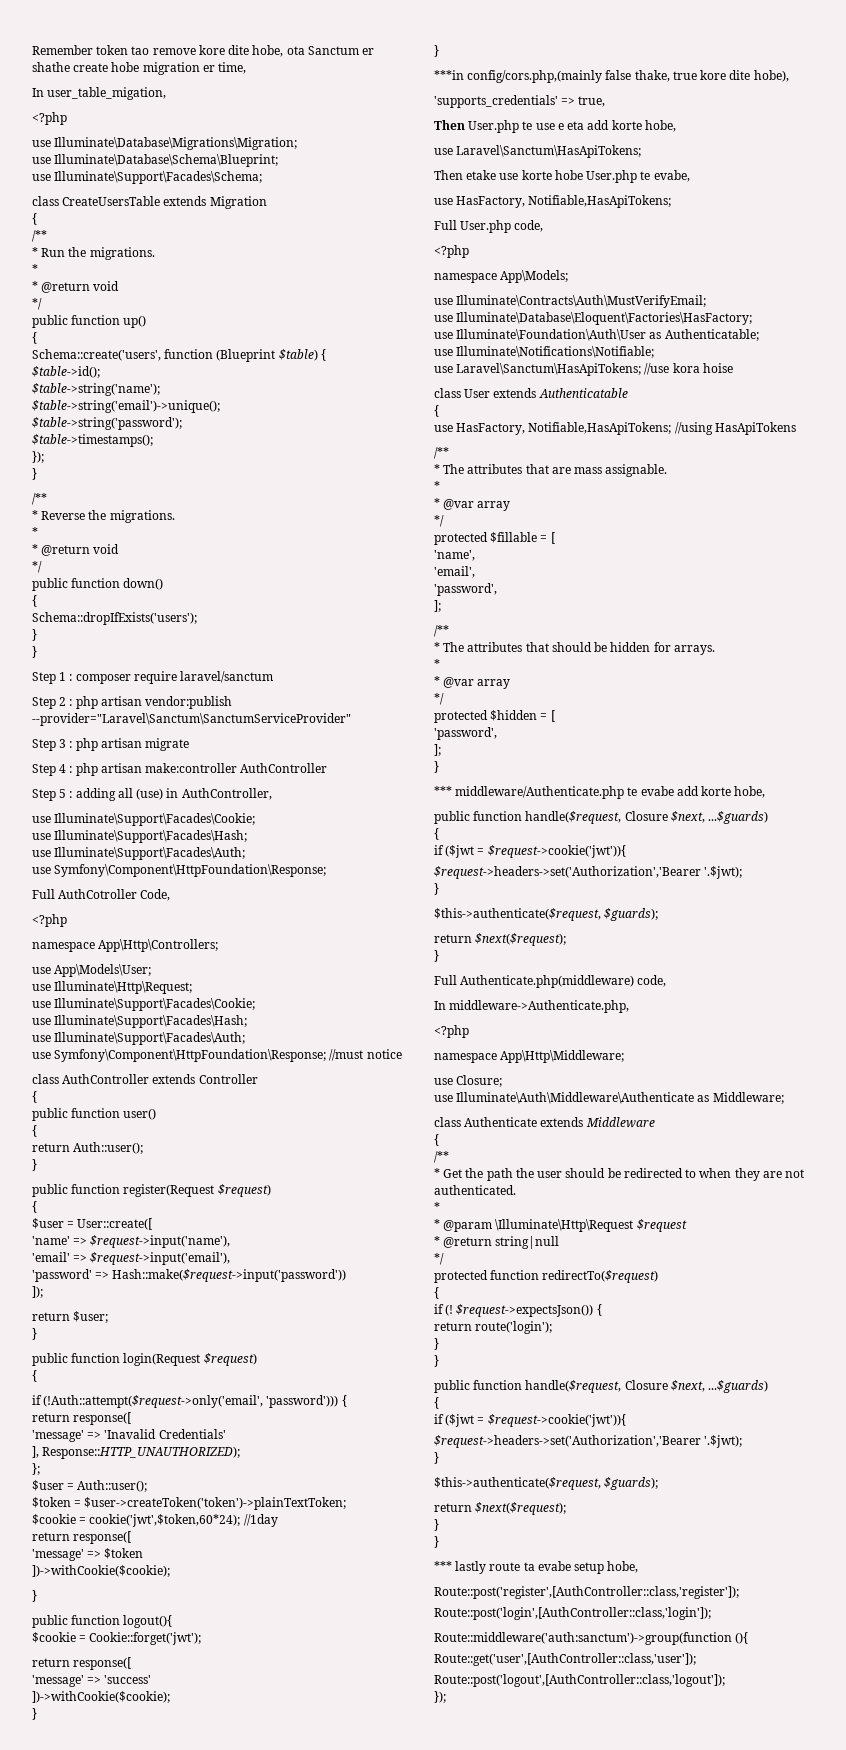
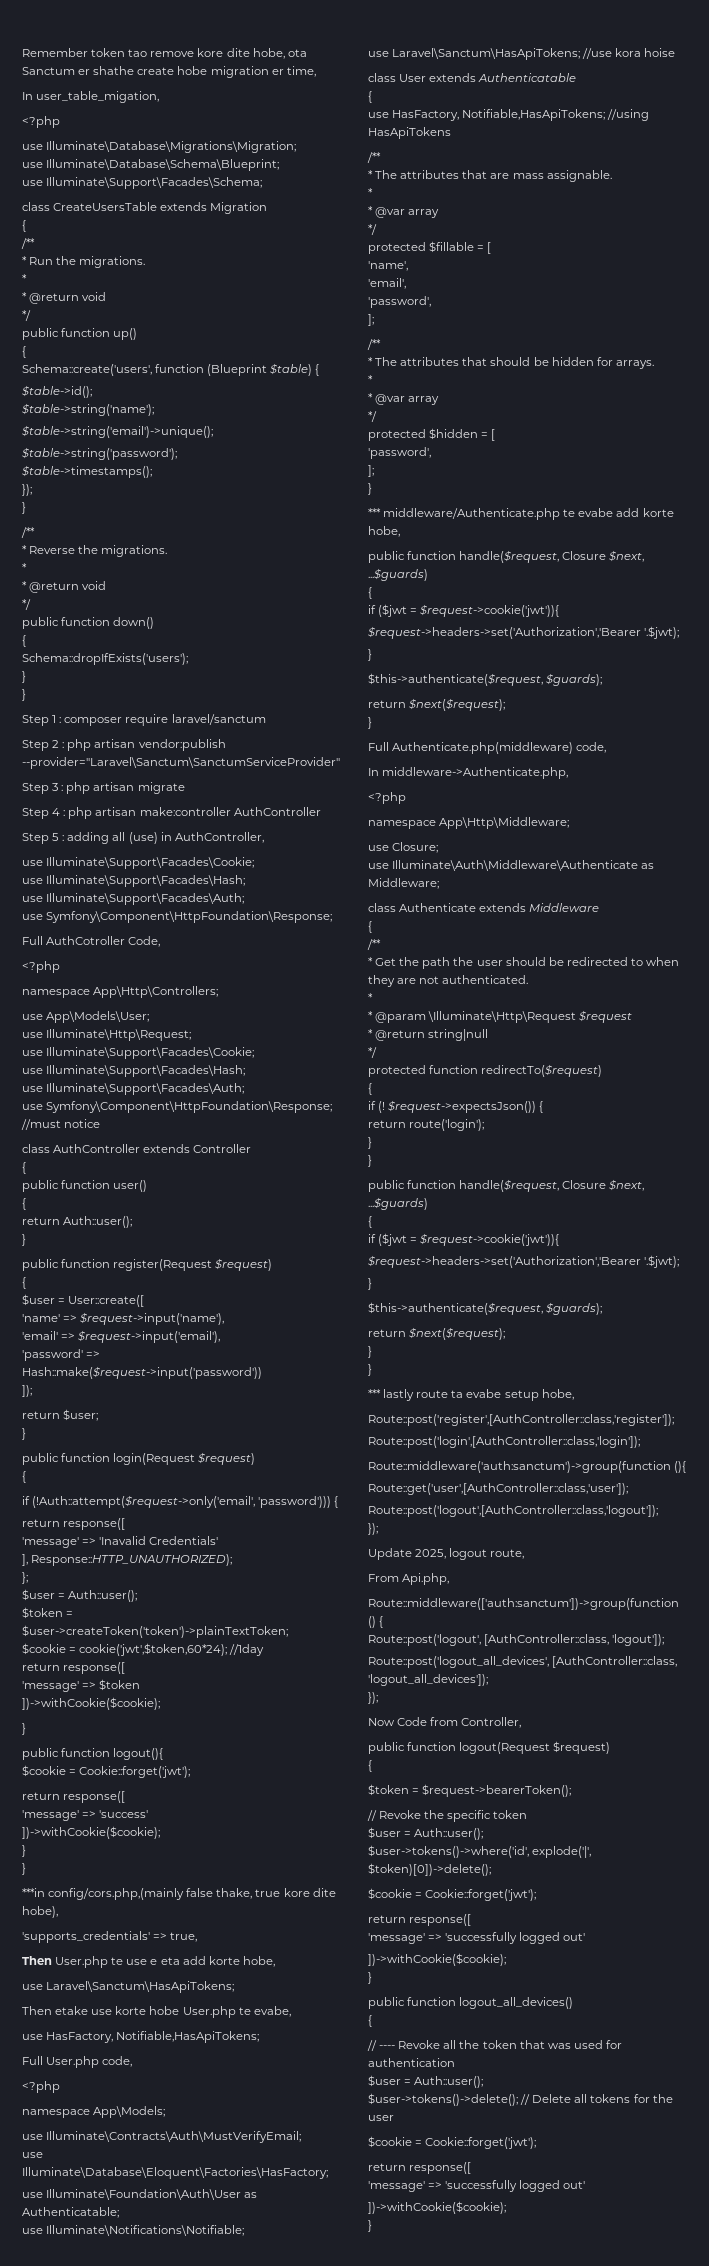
(446, 1697) none -> [368,1548,525,1560] [368,1573,450,1585] [368,1598,679,1610] [368,1616,384,1628] [368,1634,665,1646] [368,1656,678,1668] [368,1674,488,1686] [368,1692,378,1704] [368,1717,522,1728] [368,1741,611,1754] [368,1760,372,1772] [368,1784,572,1797] [367,1810,528,1822] [368,1827,484,1840] [368,1845,592,1858] [368,1863,491,1876] [368,1888,537,1901] [368,1914,472,1926] [368,1932,586,1944] [368,1953,506,1966] [368,1972,372,1984] [368,1997,574,2009] [368,2015,372,2027] [367,2040,622,2051] [368,2058,455,2067] [368,2075,484,2088] [368,2093,673,2106] [368,2115,394,2121] [368,2136,537,2149] [368,2162,472,2174] [368,2180,586,2192] [368,2201,506,2214] [368,2220,372,2232] // Update 2025, logout route, // From Api.php, // Route::middleware(['auth:sanctum'])->group(function () { // Route::post('logout', [AuthController::class, 'logout']); // Route::post('logout_all_devices', [AuthController::class, 'logout_all_devices']); // }); // Now Code from Controller, // public function logout(Request $request) // { // $token = $request->bearerToken(); // // Revoke the specific token // $user = Auth::user(); // $user->tokens()->where('id', explode('|', $token)[0])->delete(); // $cookie = Cookie::forget('jwt'); // return response([ // 'message' => 'successfully logged out' // ])->withCookie($cookie); // } // public function logout_all_devices() // { // // ---- Revoke all the token that was used for authentication // $user = Auth::user(); // $user->tokens()->delete(); // Delete all tokens for the user // $cookie = Cookie::forget('jwt'); // return response([ // 'message' => 'successfully logged out' // ])->withCookie($cookie); // }

